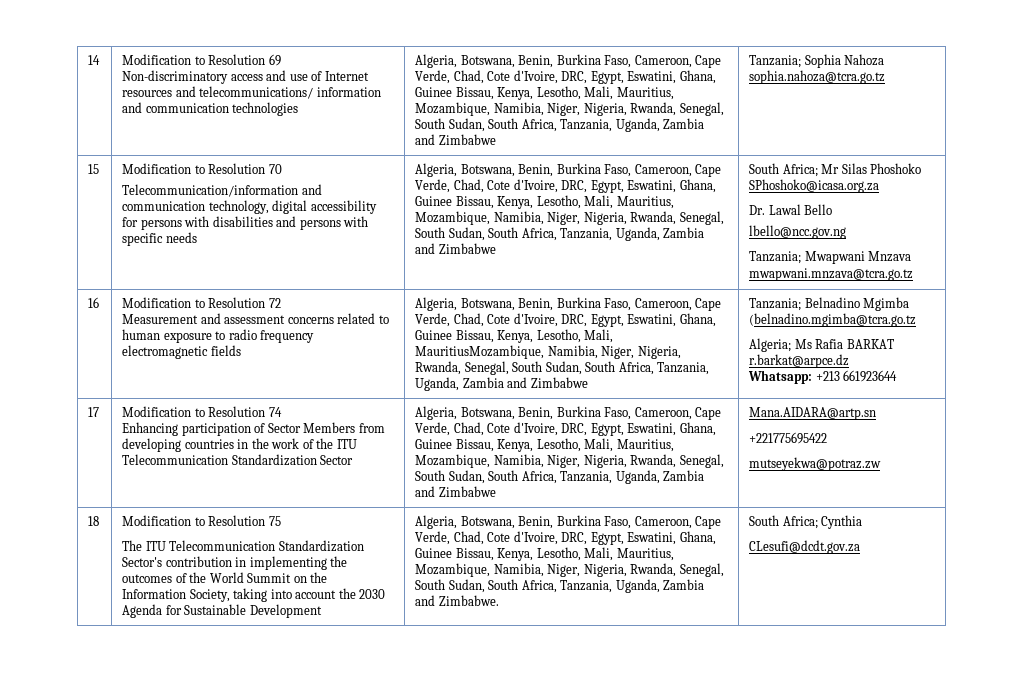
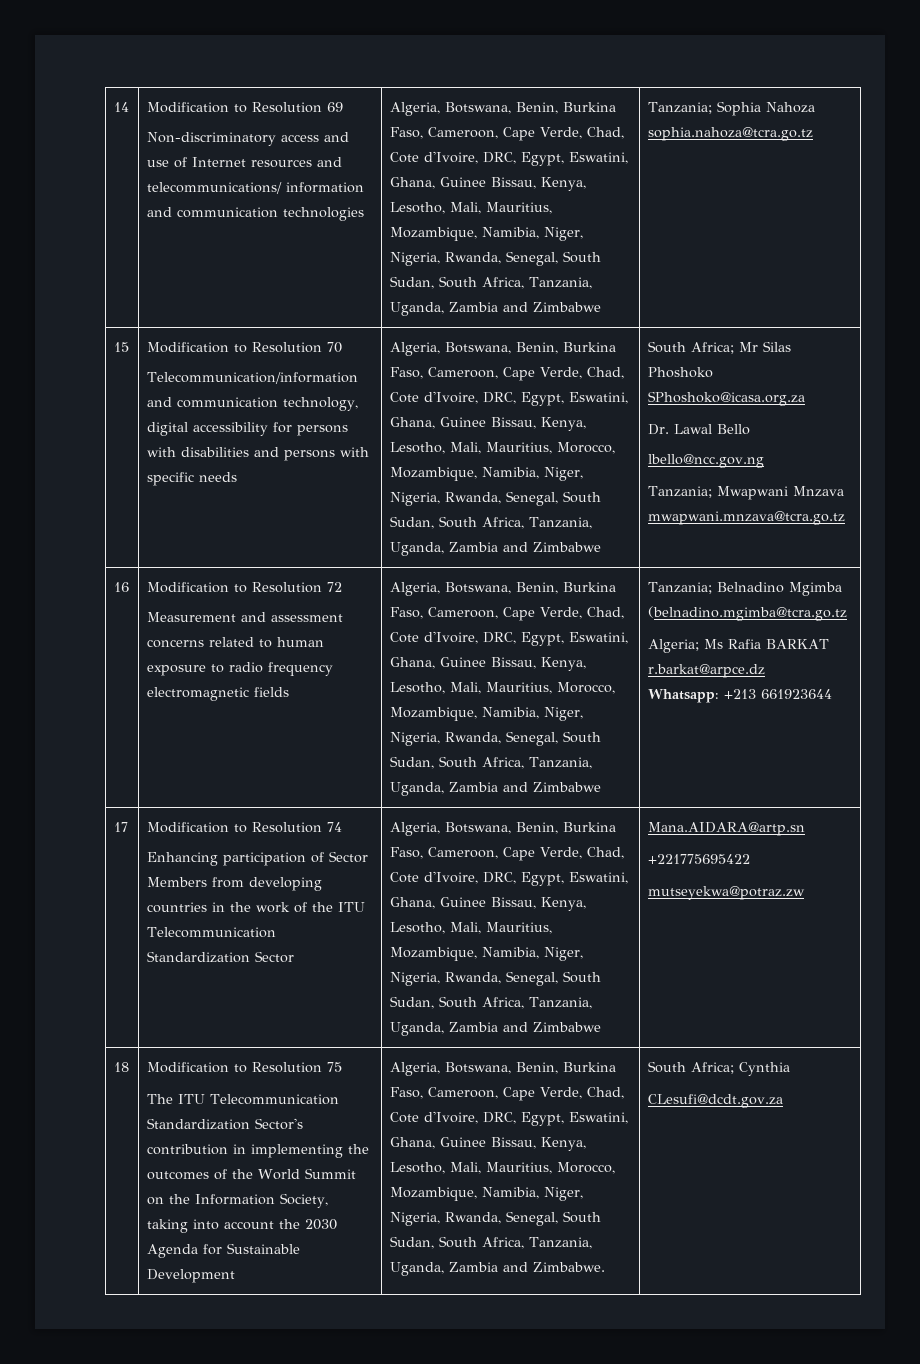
(674, 202) none -> [556,442,615,454] Morocco,
[415,345,545,359] MauritiusMozambique, -> [485,682,615,694] [389,707,477,721] Mauritius, Morocco, Mozambique,
(674, 554) none -> [556,1162,615,1174] Morocco,

